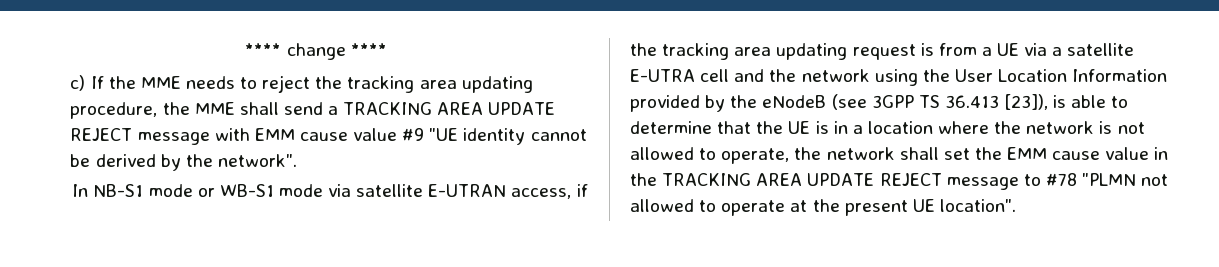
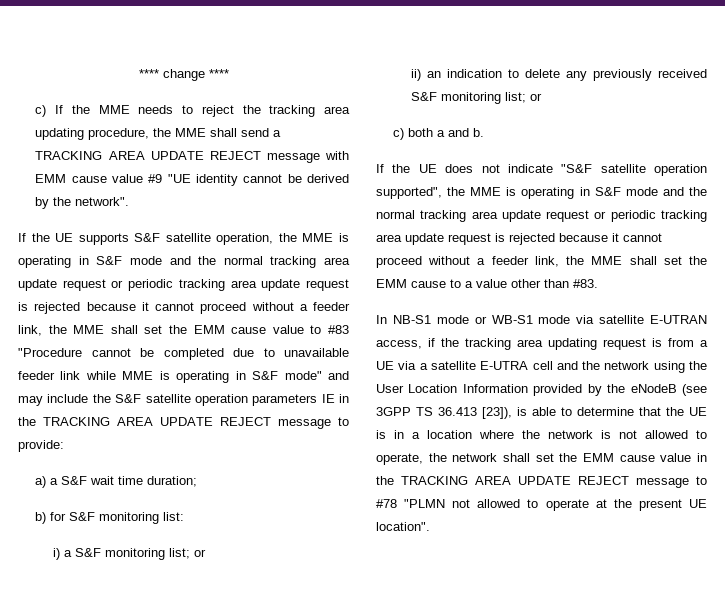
(297, 160) none -> [18,233,349,245] [18,256,350,268] [18,279,350,291] [18,302,350,314] [18,325,349,336] [18,348,349,360] [18,371,350,383] [18,394,349,406] [18,417,349,429] [18,440,64,452] [35,476,198,488] [35,512,185,524] [52,548,206,560] [410,69,707,81] [410,92,542,104] [393,128,485,140] [376,164,707,176] [376,187,707,199] [376,210,707,222] [376,233,662,245] [376,256,707,268] [376,279,598,288] // If the UE supports S&F satellite operation, the MME is operating in S&F mode and the normal tracking area update request or periodic tracking area update request is rejected because it cannot proceed without a feeder link, the MME shall set the EMM cause value to #83 "Procedure cannot be completed due to unavailable feeder link while MME is operating in S&F mode" and may include the S&F satellite operation parameters IE in the TRACKING AREA UPDATE REJECT message to provide: // a) a S&F wait time duration; // b) for S&F monitoring list: // i) a S&F monitoring list; or // ii) an indication to delete any previously received S&F monitoring list; or // c) both a and b. // If the UE does not indicate "S&F satellite operation supported", the MME is operating in S&F mode and the normal tracking area update request or periodic tracking area update request is rejected because it cannot proceed without a feeder link, the MME shall set the EMM cause to a value other than #83.

